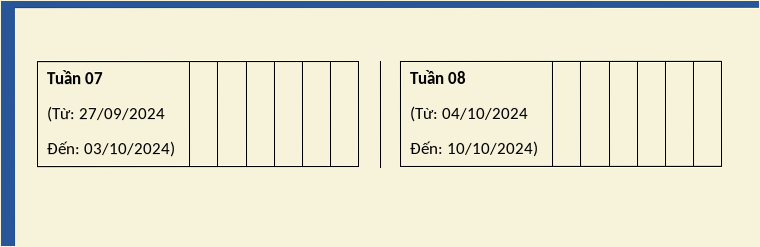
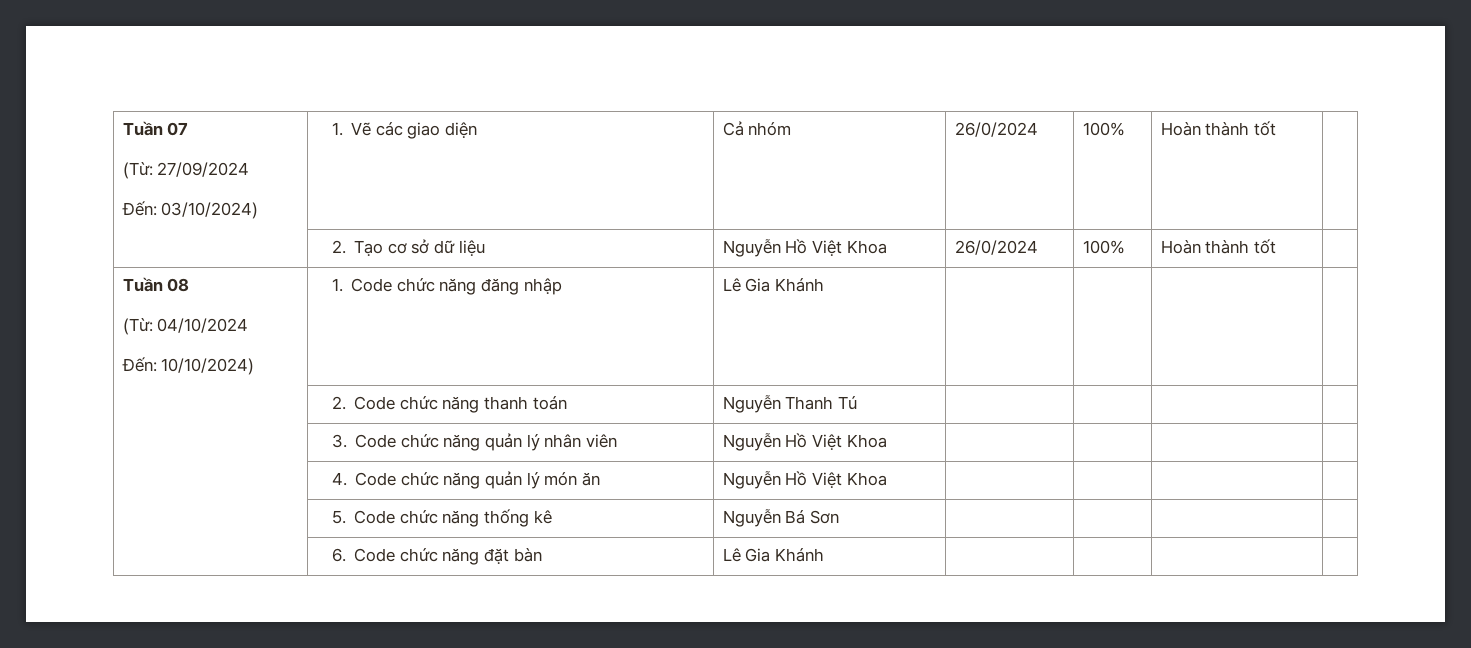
(177, 149) | | | | -> [331,122,477,139] [722,121,792,136] [954,122,1038,137] [1082,122,1125,136] [1160,121,1277,136] [331,239,485,256] [722,239,887,257] [954,240,1038,255] [1082,240,1125,254] [1160,239,1277,254] 1. Vẽ các giao diện | Cả nhóm | 26/0/2024 | 100% | Hoàn thành tốt | // | 2. Tạo cơ sở dữ liệu | Nguyễn Hồ Việt Khoa | 26/0/2024 | 100% | Hoàn thành tốt
(540, 148) | -> [331,278,562,295] [722,278,825,292] [331,396,567,413] [722,395,858,413] [331,433,617,451] [722,433,887,451] [331,471,600,489] [722,471,887,489] [331,509,552,527] [722,509,840,527] [331,548,542,565] [722,548,825,562] 1. Code chức năng đăng nhập | Lê Gia Khánh | | | | // | 2. Code chức năng thanh toán | Nguyễn Thanh Tú | | | | // | 3. Code chức năng quản lý nhân viên | Nguyễn Hồ Việt Khoa | | | | // | 4. Code chức năng quản lý món ăn | Nguyễn Hồ Việt Khoa | | | | // | 5. Code chức năng thống kê | Nguyễn Bá Sơn | | | | // | 6. Code chức năng đặt bàn | Lê Gia Khánh

